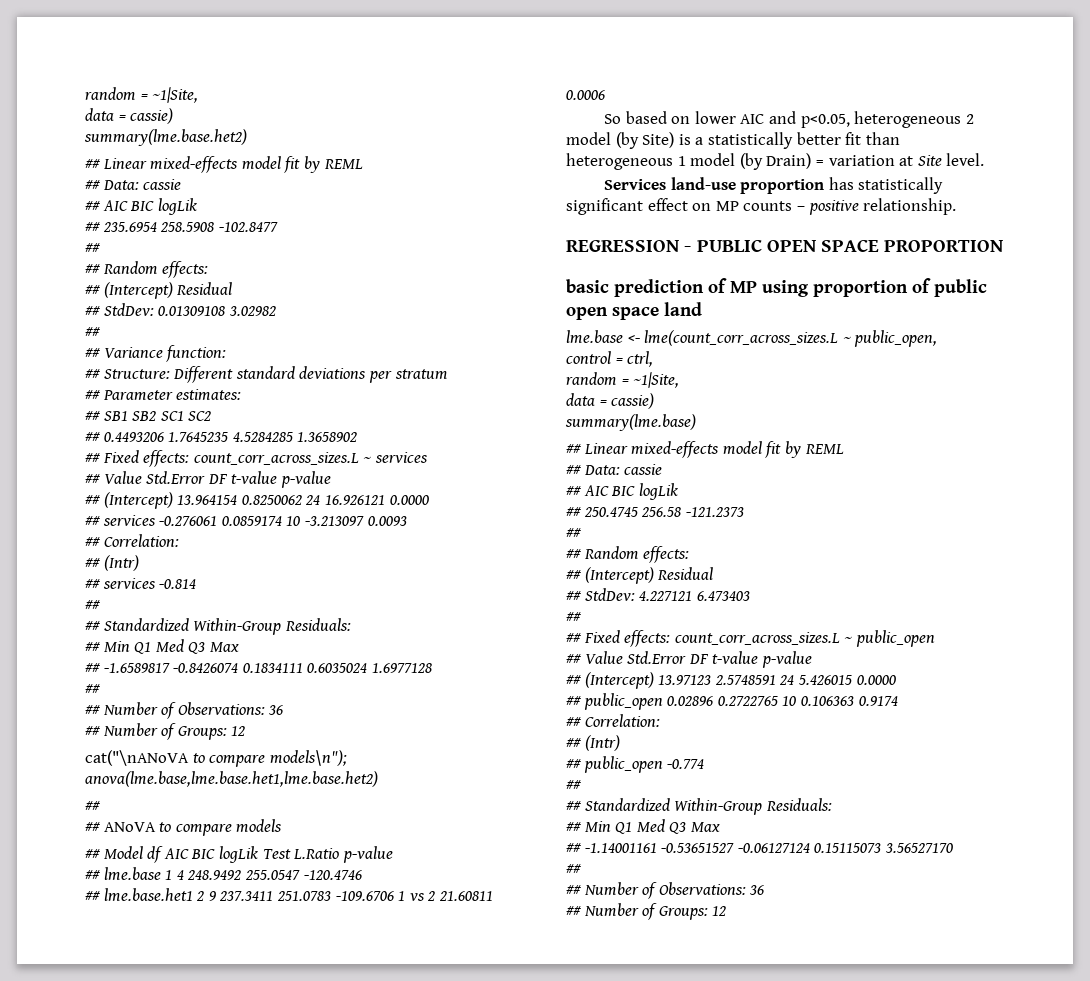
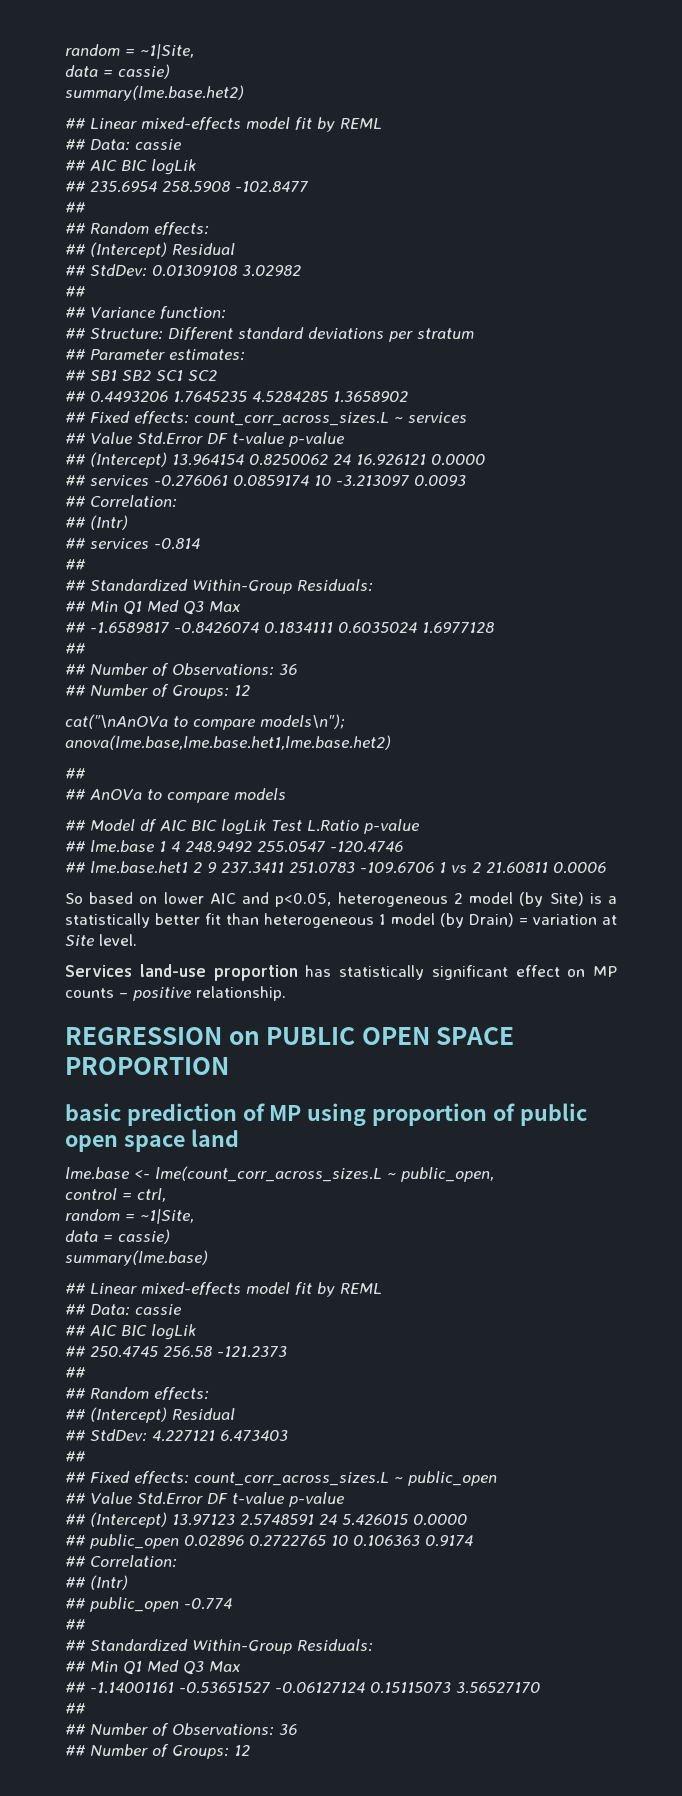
[85,750,189,766] cat("\nANoVA -> [65,714,168,729] cat("\nAnOVa
[103,822,156,832] ANoVA -> [90,789,142,800] AnOVa
[684,246,692,252] - -> [228,1031,260,1045] on

